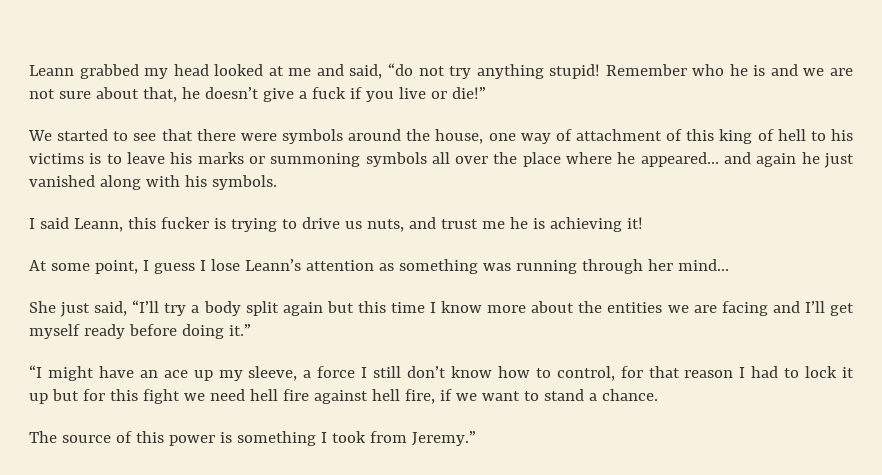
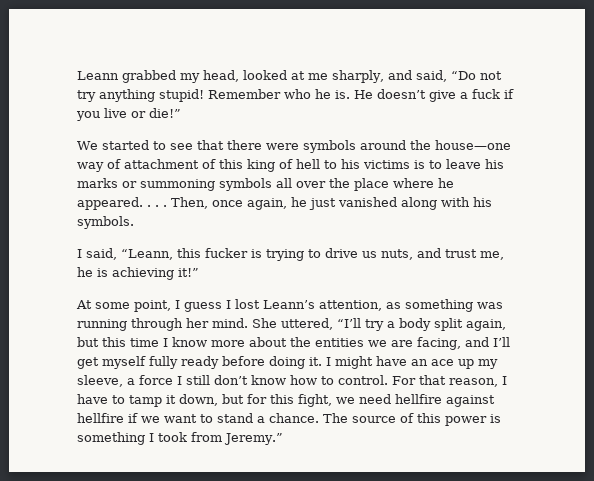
[173,64,209,76] head -> [203,70,239,82] head,
(312, 72) none -> [332,70,384,83] sharply,
[387,63,413,76] “do -> [450,71,476,80] “Do
[753,64,853,76] [29,87,200,102] is and we are not sure about that, he -> [335,90,373,99] is. He
[435,129,516,144] house, one -> [434,140,511,150] house—one
[640,152,797,167] appeared… and again -> [77,197,287,210] appeared. . . . Then, once again,
[39,217,123,232] said Leann, -> [86,248,173,260] said, “Leann,
[481,221,505,229] me -> [480,251,504,260] me,
[626,217,643,229] it! -> [178,268,199,277] it!”
[210,259,374,271] lose Leann’s attention -> [235,299,382,311] lost Leann’s attention,
[677,259,729,271] [29,301,128,317] mind… // She just said, -> [212,318,333,330] mind. She uttered,
[282,302,323,316] again -> [466,319,506,331] again,
[721,301,768,316] facing -> [417,337,461,350] facing,
(80, 331) none -> [149,356,178,369] fully
[228,324,251,336] [29,365,42,378] it.” // “I -> [309,357,331,366] it. I
[556,366,854,381] [29,393,48,404] control, for that reason I had to lock it up -> [338,375,507,387] [77,394,218,407] control. For that reason, I have to tamp it down,
[142,389,180,404] fight -> [298,394,332,407] fight,
[249,389,435,404] hell fire against hell fire, -> [395,394,495,407] [77,413,124,423] hellfire against hellfire
(658, 395) // -> (319, 418) none

